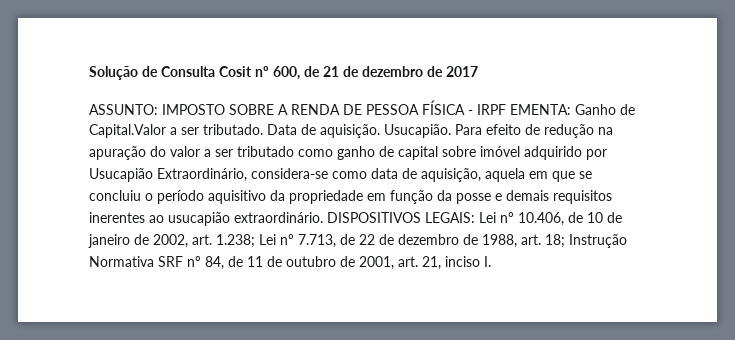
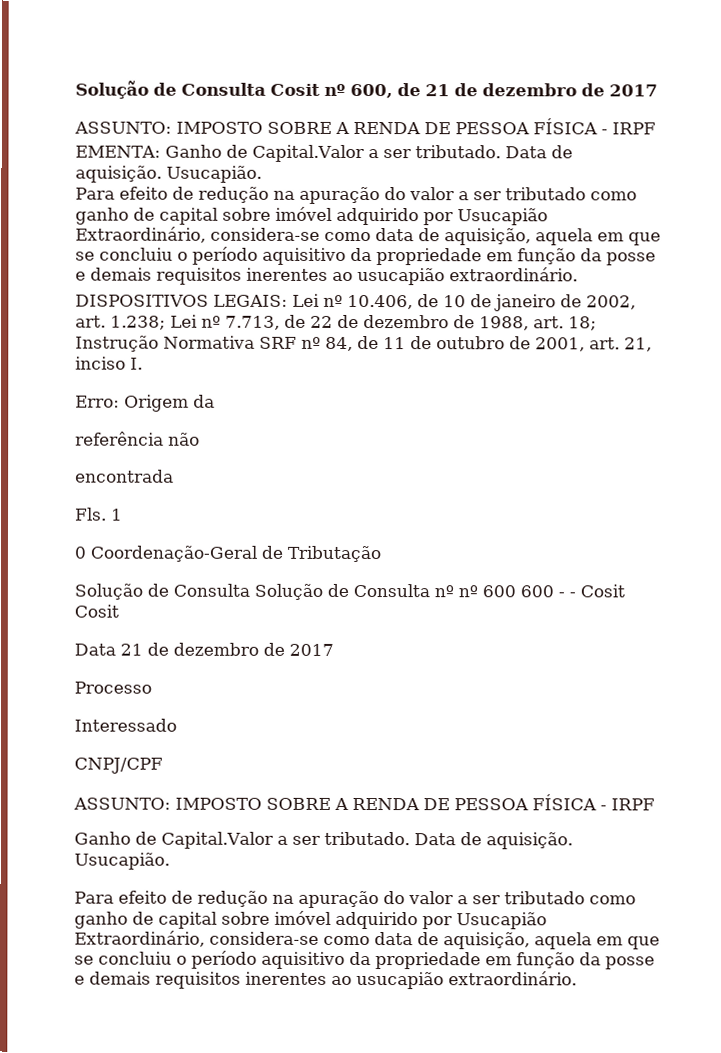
(506, 109) none -> (656, 128) //
(451, 131) none -> (262, 174) //
(323, 217) none -> (578, 274) //
(491, 261) none -> [75,394,215,412] [75,431,200,446] [75,469,174,483] [75,507,123,521] [74,545,381,563] [74,583,625,600] [74,604,119,618] [74,642,334,656] [74,681,152,694] [74,718,177,732] [74,757,163,774] [73,794,655,811] [74,831,573,850] [74,852,170,870] [74,890,636,909] [74,910,547,930] [74,930,660,950] [74,950,655,970] [74,971,577,990] // Erro: Origem da // referência não // encontrada // Fls. 1 // 0 Coordenação-Geral de Tributação // Solução de Consulta Solução de Consulta nº nº 600 600 - - Cosit Cosit // Data 21 de dezembro de 2017 // Processo // Interessado // CNPJ/CPF // ASSUNTO: IMPOSTO SOBRE A RENDA DE PESSOA FÍSICA - IRPF // Ganho de Capital.Valor a ser tributado. Data de aquisição. Usucapião. // Para efeito de redução na apuração do valor a ser tributado como ganho de capital sobre imóvel adquirido por Usucapião Extraordinário, considera-se como data de aquisição, aquela em que se concluiu o período aquisitivo da propriedade em função da posse e demais requisitos inerentes ao usucapião extraordinário.

